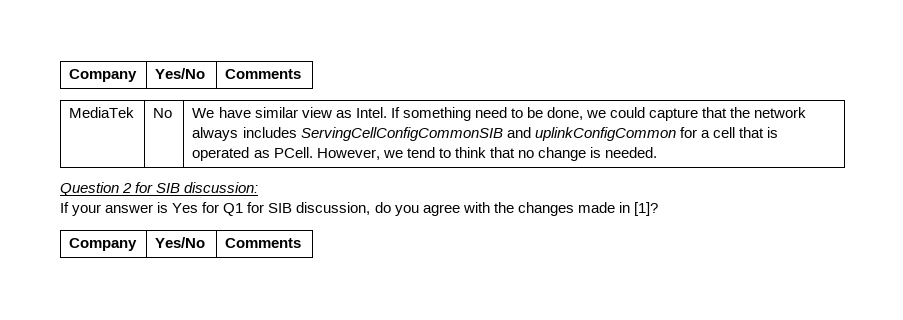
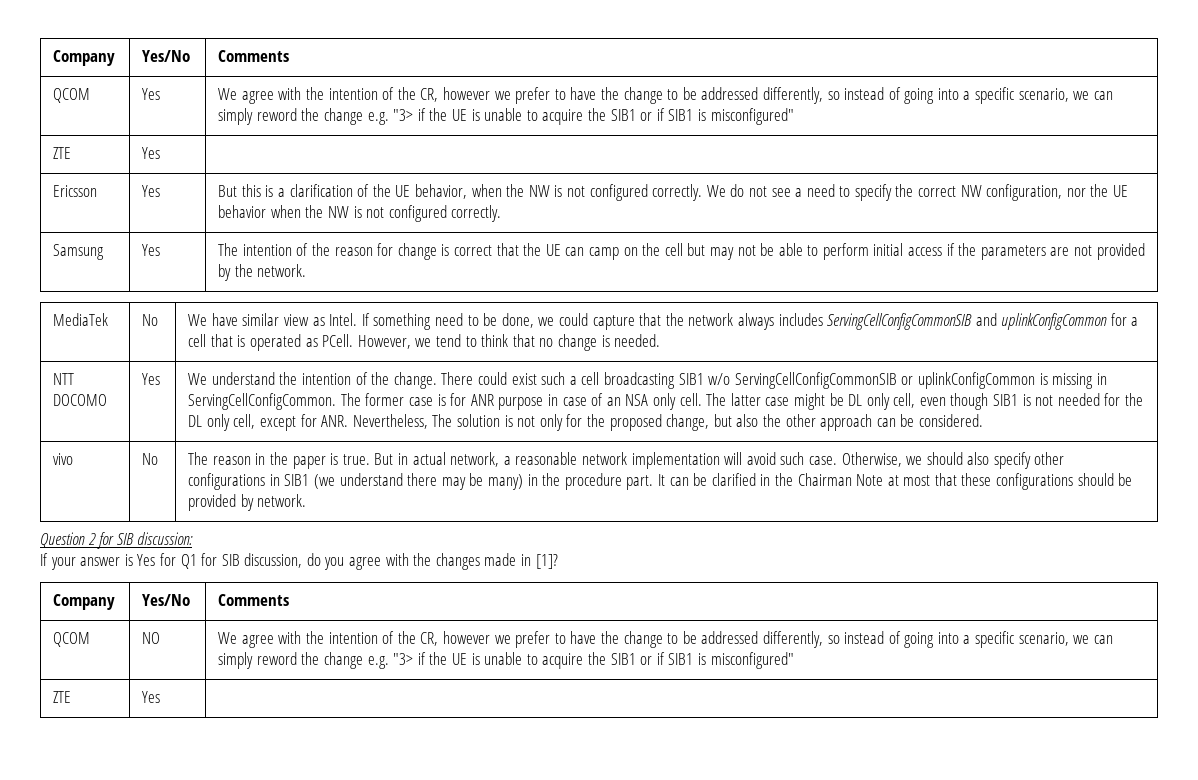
[69,69,138,82] [155,68,206,79] [225,69,302,79] Company | Yes/No | Comments -> [53,50,116,66] [142,50,191,62] [218,50,290,62] [53,88,91,103] [142,88,161,100] [218,87,1113,104] [218,108,794,125] [53,147,72,159] [142,147,161,159] [53,185,98,197] [142,185,161,197] [218,184,1128,201] [218,205,502,222] [53,244,105,260] [142,244,161,256] [218,243,1145,260] [218,264,307,281] Company | Yes/No | Comments // QCOM | Yes | We agree with the intention of the CR, however we prefer to have the change to be addressed differently, so instead of going into a specific scenario, we can simply reword the change e.g. "3> if the UE is unable to acquire the SIB1 or if SIB1 is misconfigured" // ZTE | Yes | // Ericsson | Yes | But this is a clarification of the UE behavior, when the NW is not configured correctly. We do not see a need to specify the correct NW configuration, nor the UE behavior when the NW is not configured correctly. // Samsung | Yes | The intention of the reason for change is correct that the UE can camp on the cell but may not be able to perform initial access if the parameters are not provided by the network.
(658, 152) none -> [53,373,75,385] [53,394,108,406] [142,373,161,385] [188,372,1107,389] [188,393,1143,410] [188,414,983,431] [53,453,74,465] [142,453,159,465] [188,452,1065,469] [188,473,1133,490] [188,494,307,511] // NTT DOCOMO | Yes | We understand the intention of the change. There could exist such a cell broadcasting SIB1 w/o ServingCellConfigCommonSIB or uplinkConfigCommon is missing in ServingCellConfigCommon. The former case is for ANR purpose in case of an NSA only cell. The latter case might be DL only cell, even though SIB1 is not needed for the DL only cell, except for ANR. Nevertheless, The solution is not only for the proposed change, but also the other approach can be considered. // vivo | No | The reason in the paper is true. But in actual network, a reasonable network implementation will avoid such case. Otherwise, we should also specify other configurations in SIB1 (we understand there may be many) in the procedure part. It can be clarified in the Chairman Note at most that these configurations should be provided by network.
(302, 243) none -> [53,632,91,647] [142,632,161,644] [218,631,1113,648] [218,652,794,669] [53,691,72,703] [142,691,161,703] // QCOM | NO | We agree with the intention of the CR, however we prefer to have the change to be addressed differently, so instead of going into a specific scenario, we can simply reword the change e.g. "3> if the UE is unable to acquire the SIB1 or if SIB1 is misconfigured" // ZTE | Yes |

